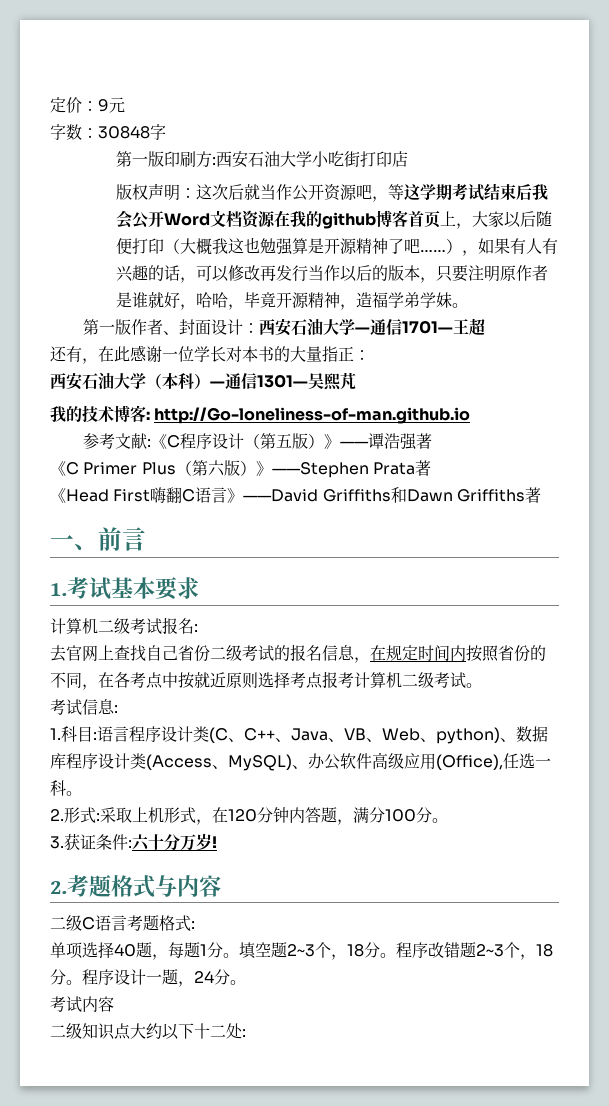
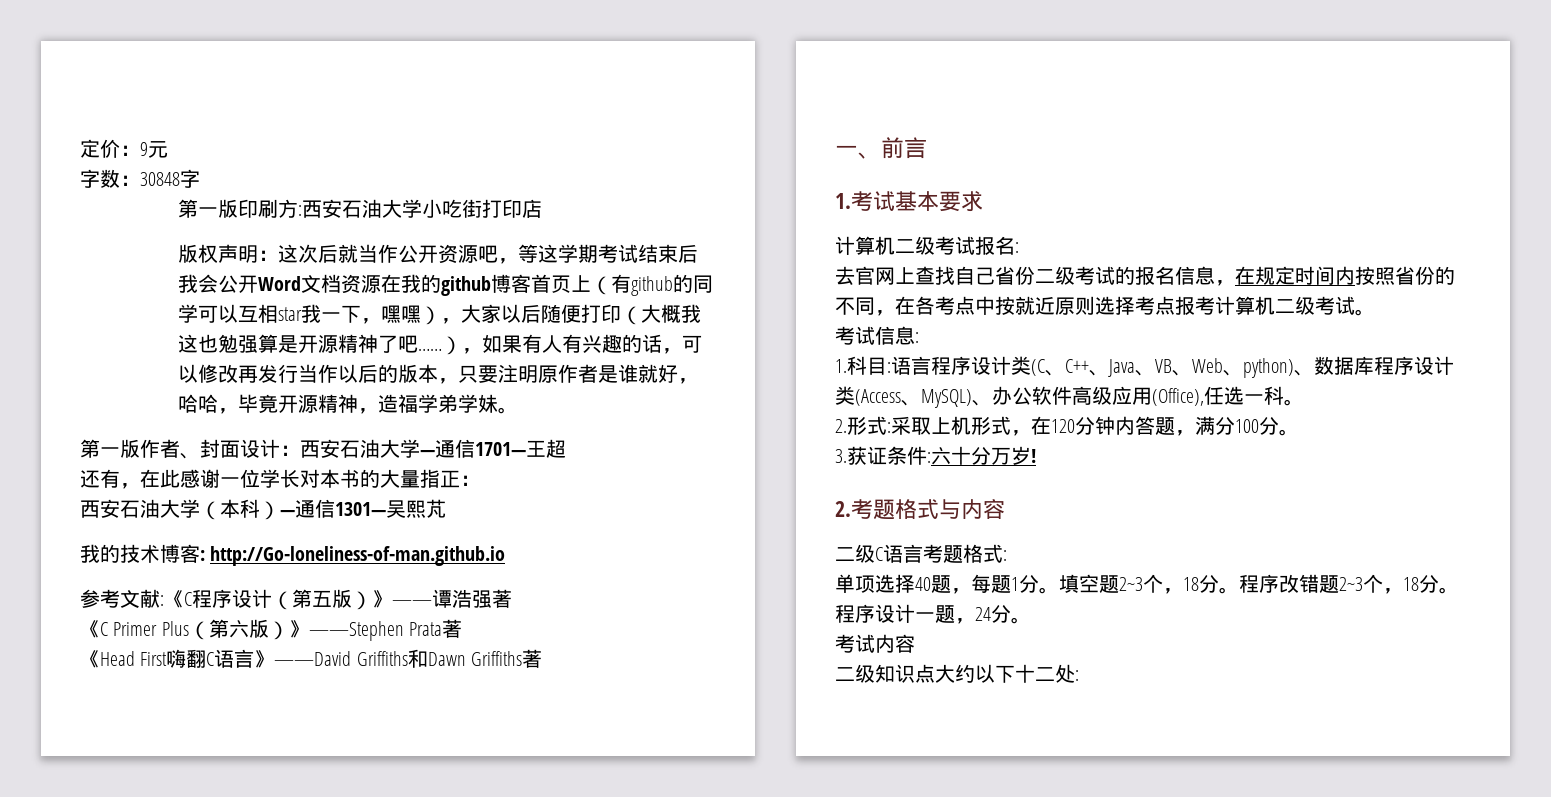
(456, 218) none -> [591,274,714,296] [178,304,442,325] （有github的同学可以互相star我一下，嘿嘿）

